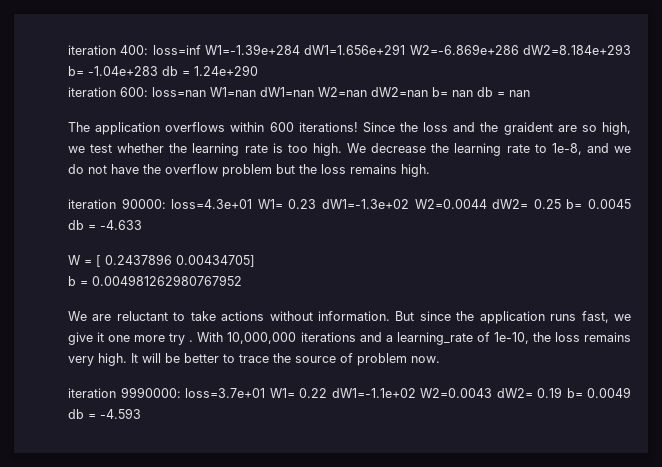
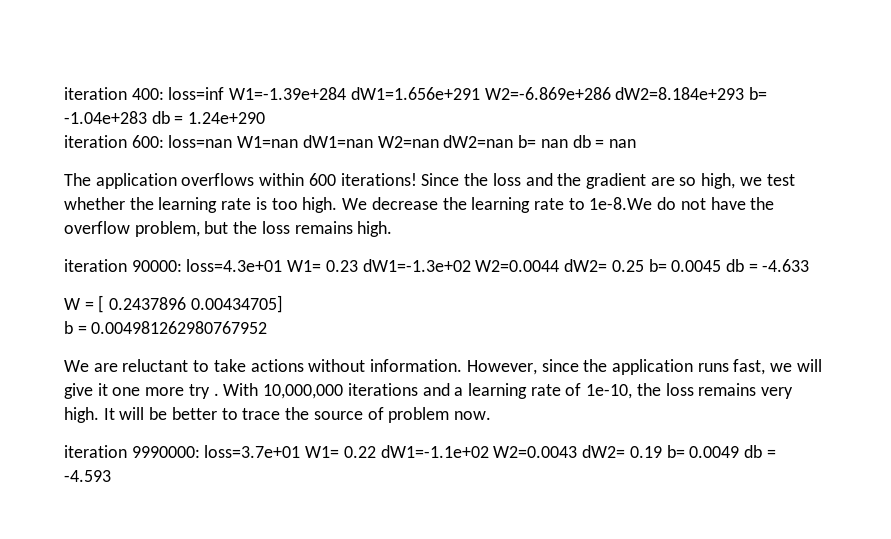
[503,122,553,135] graident -> [585,173,646,189] gradient
[551,143,632,155] 1e-8, and we -> [589,197,653,210] 1e-8.We
[222,164,272,177] problem -> [134,221,200,237] problem,
[395,311,415,321] But -> [466,360,537,375] However,
(632, 317) none -> [796,359,822,372] will
[396,332,473,345] learning_rate -> [467,383,561,399] learning rate

